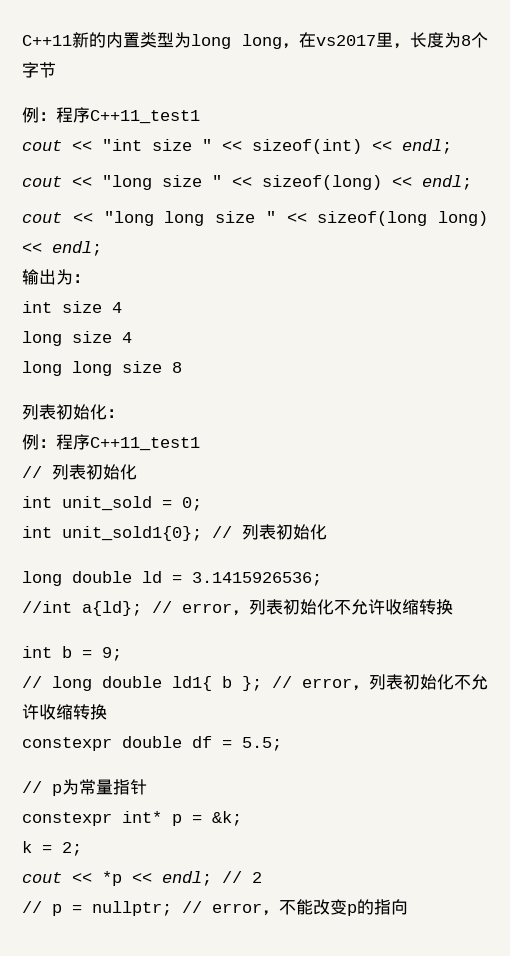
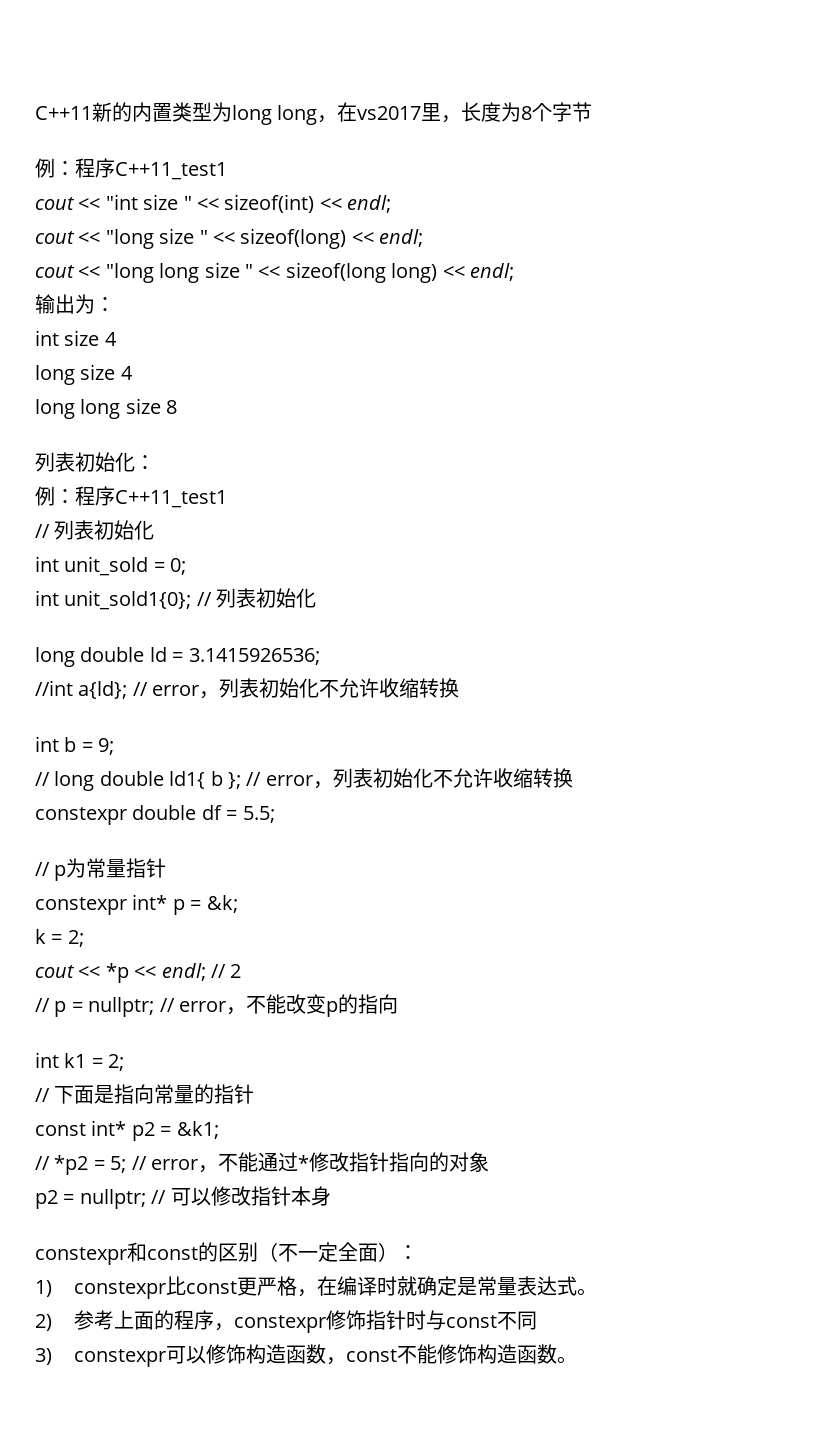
(408, 907) none -> [35,1052,125,1071] [35,1084,255,1104] [35,1120,219,1141] [35,1152,489,1175] [35,1186,331,1209] [35,1242,418,1265] [35,1276,597,1299] [35,1310,537,1333] [35,1344,577,1367] // int k1 = 2; // // 下面是指向常量的指针 // const int* p2 = &k1; // // *p2 = 5; // error，不能通过*修改指针指向的对象 // p2 = nullptr; // 可以修改指针本身 // constexpr和const的区别（不一定全面）： // 1) constexpr比const更严格，在编译时就确定是常量表达式。 // 2)参考上面的程序，constexpr修饰指针时与const不同 // 3) constexpr可以修饰构造函数，const不能修饰构造函数。

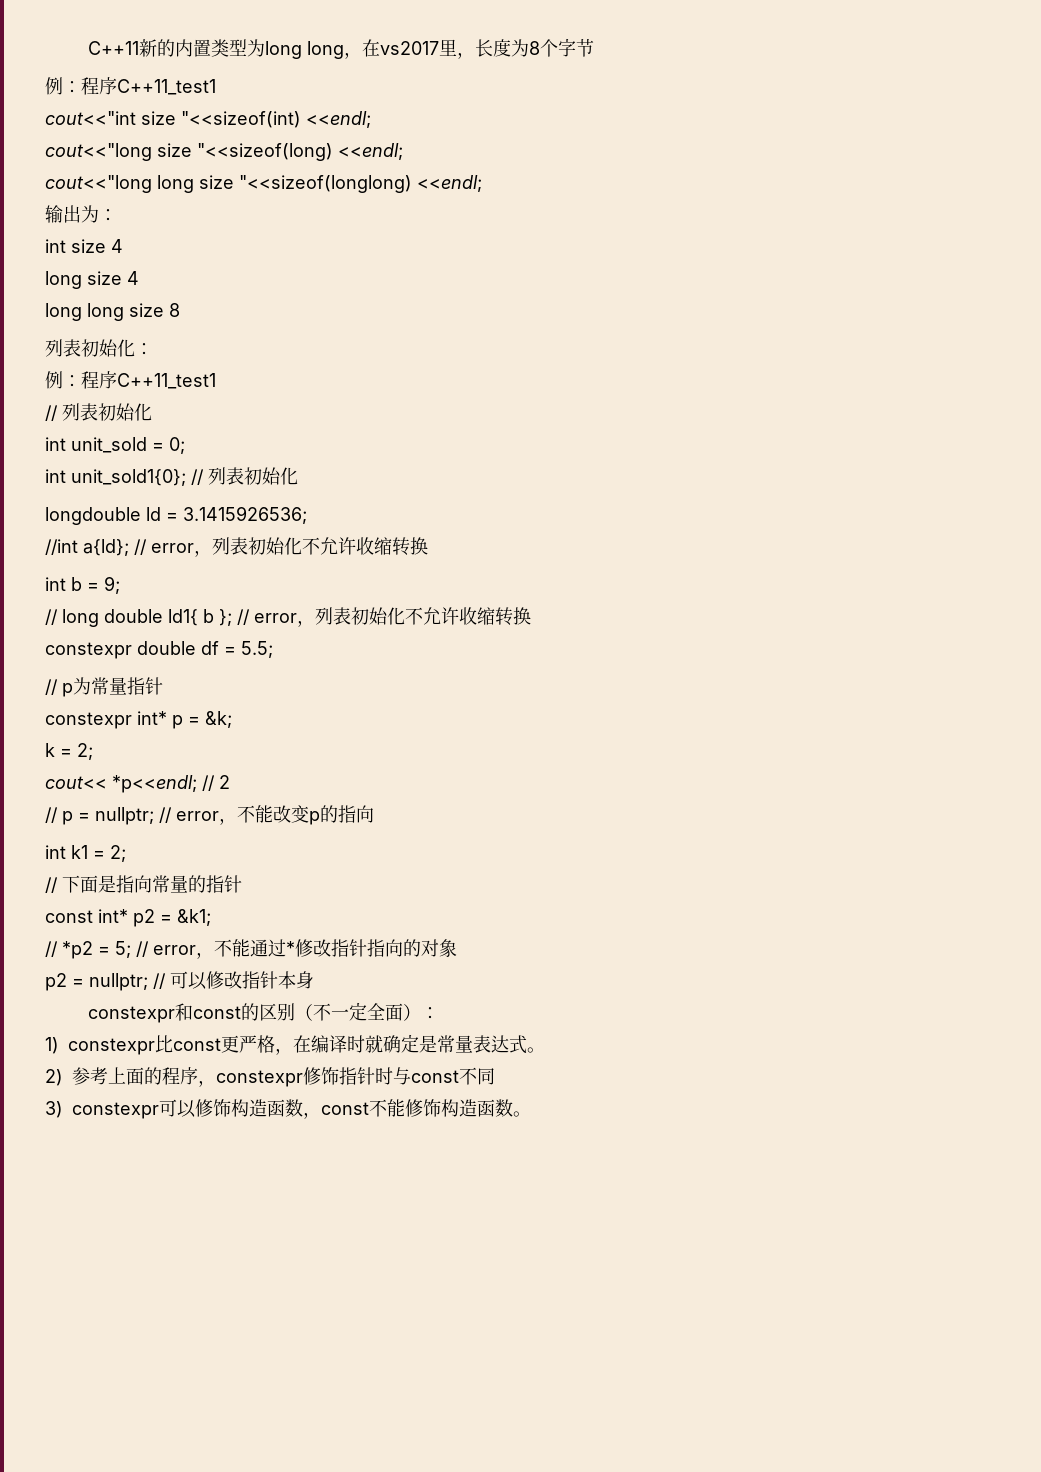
[35,194,392,213] [35,228,424,249] [35,262,514,283] cout << "int size " << sizeof(int) << endl; // cout << "long size " << sizeof(long) << endl; // cout << "long long size " << sizeof(long long) << endl; -> [45,111,371,128] [45,143,403,161] [45,175,482,193] cout<<"int size "<<sizeof(int) <<endl; // cout<<"long size "<<sizeof(long) <<endl; // cout<<"long long size "<<sizeof(longlong) <<endl;
[35,647,145,667] long double -> [45,507,141,525] longdouble
[35,963,206,983] cout << *p << endl; -> [45,775,197,793] cout<< *p<<endl;

